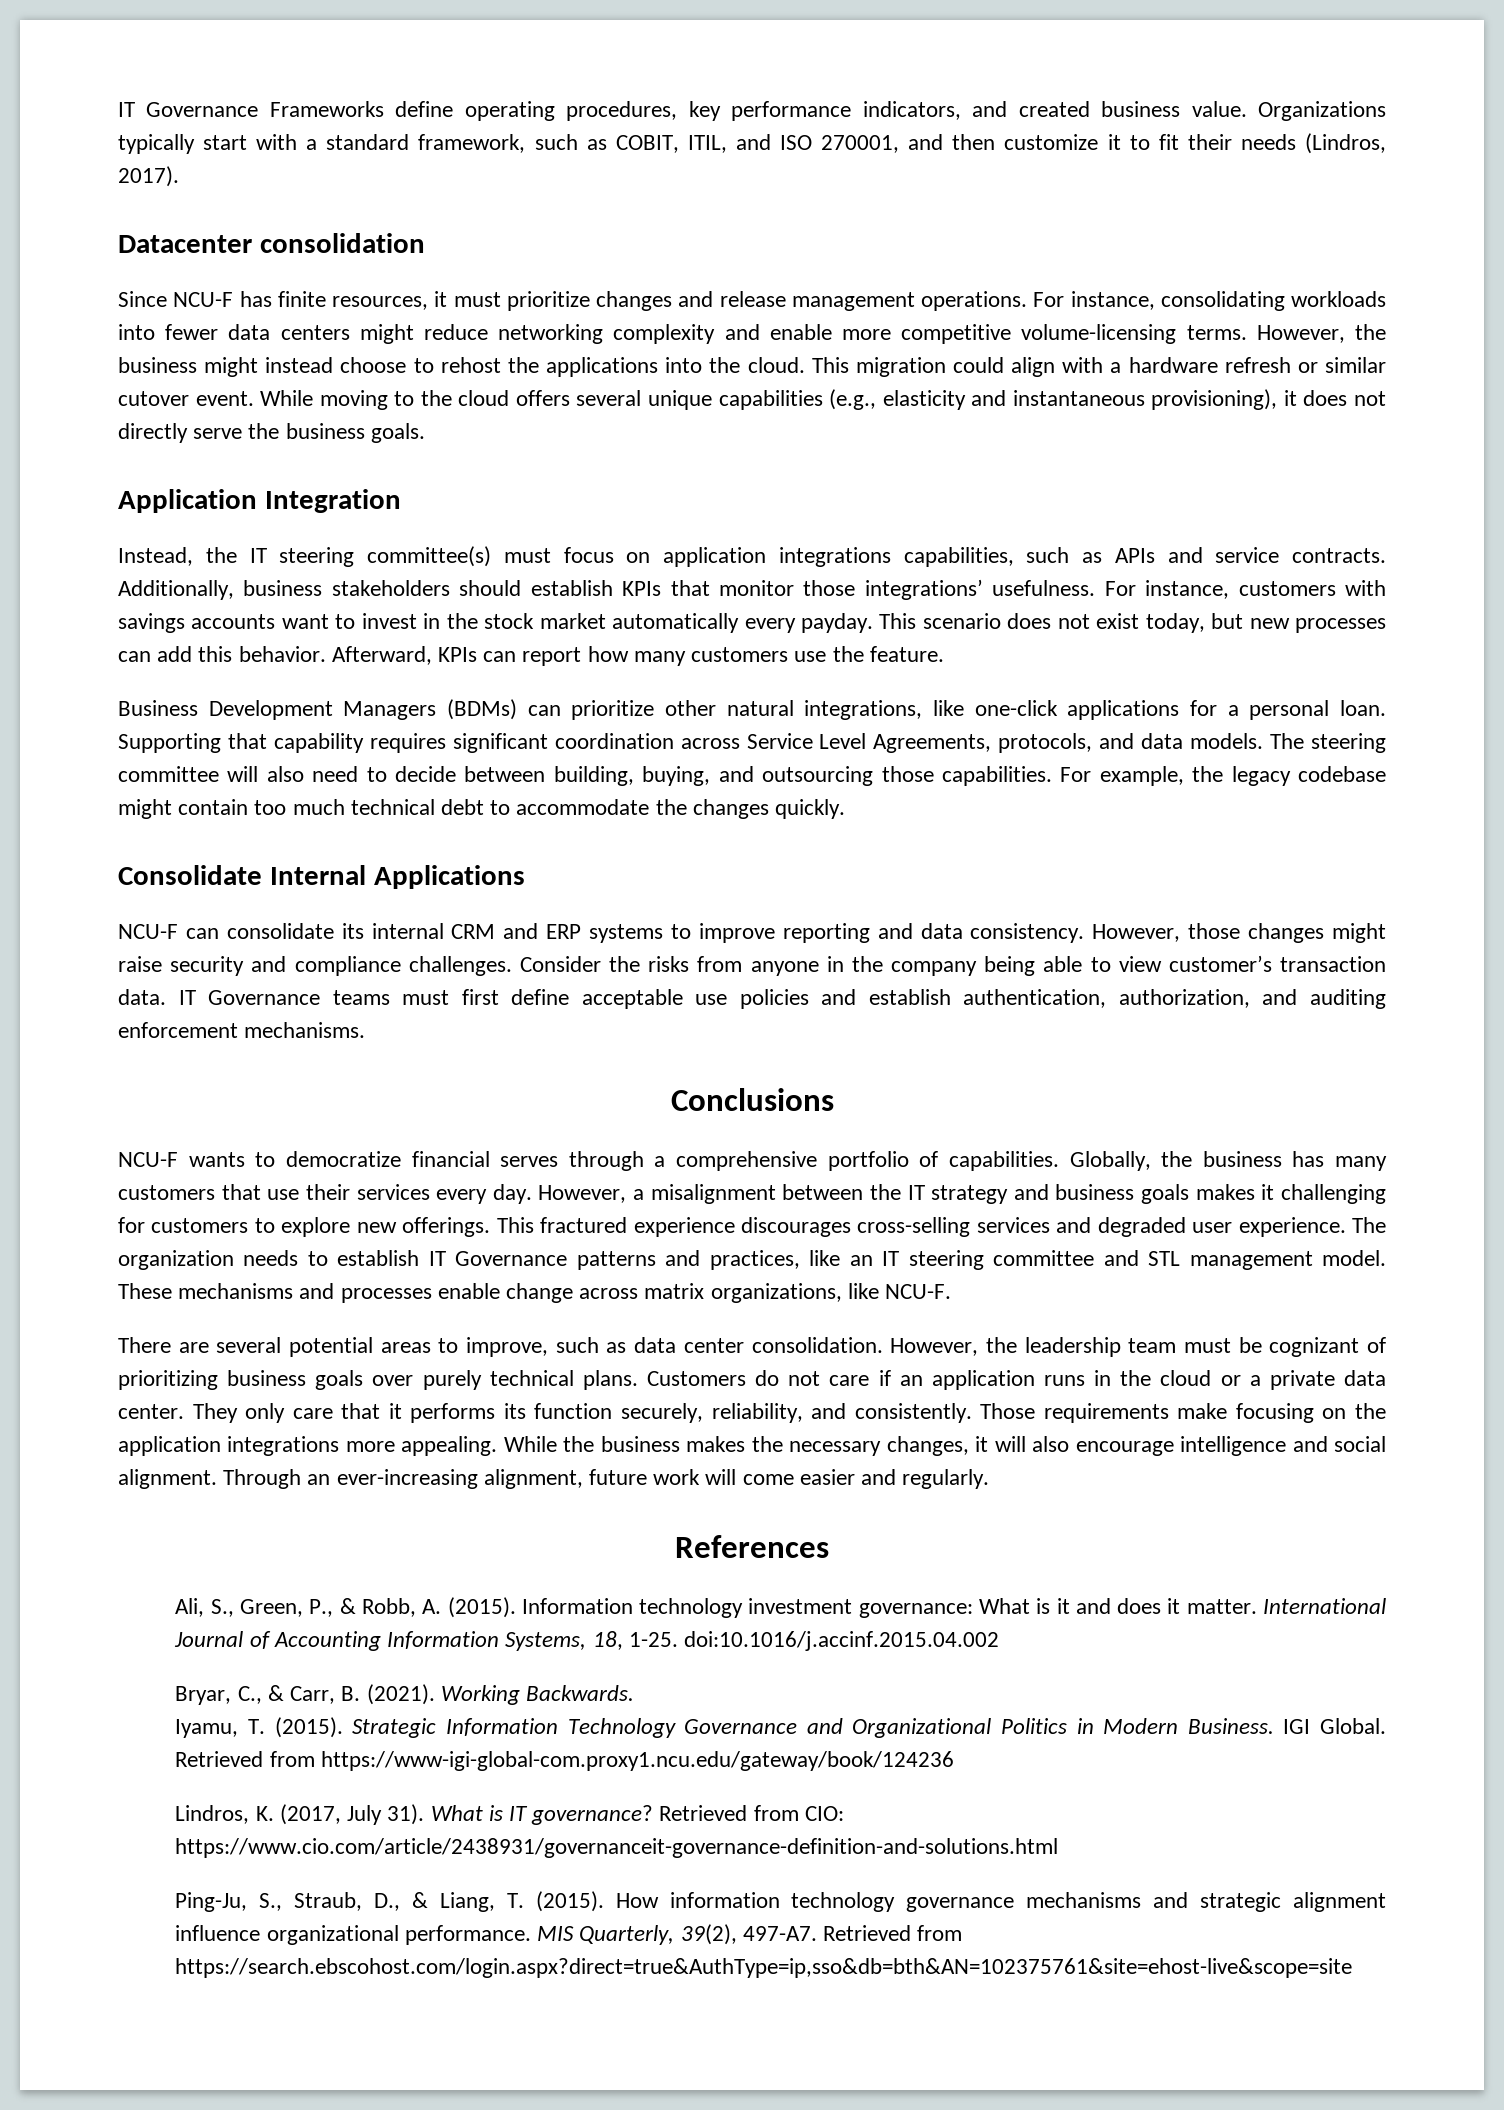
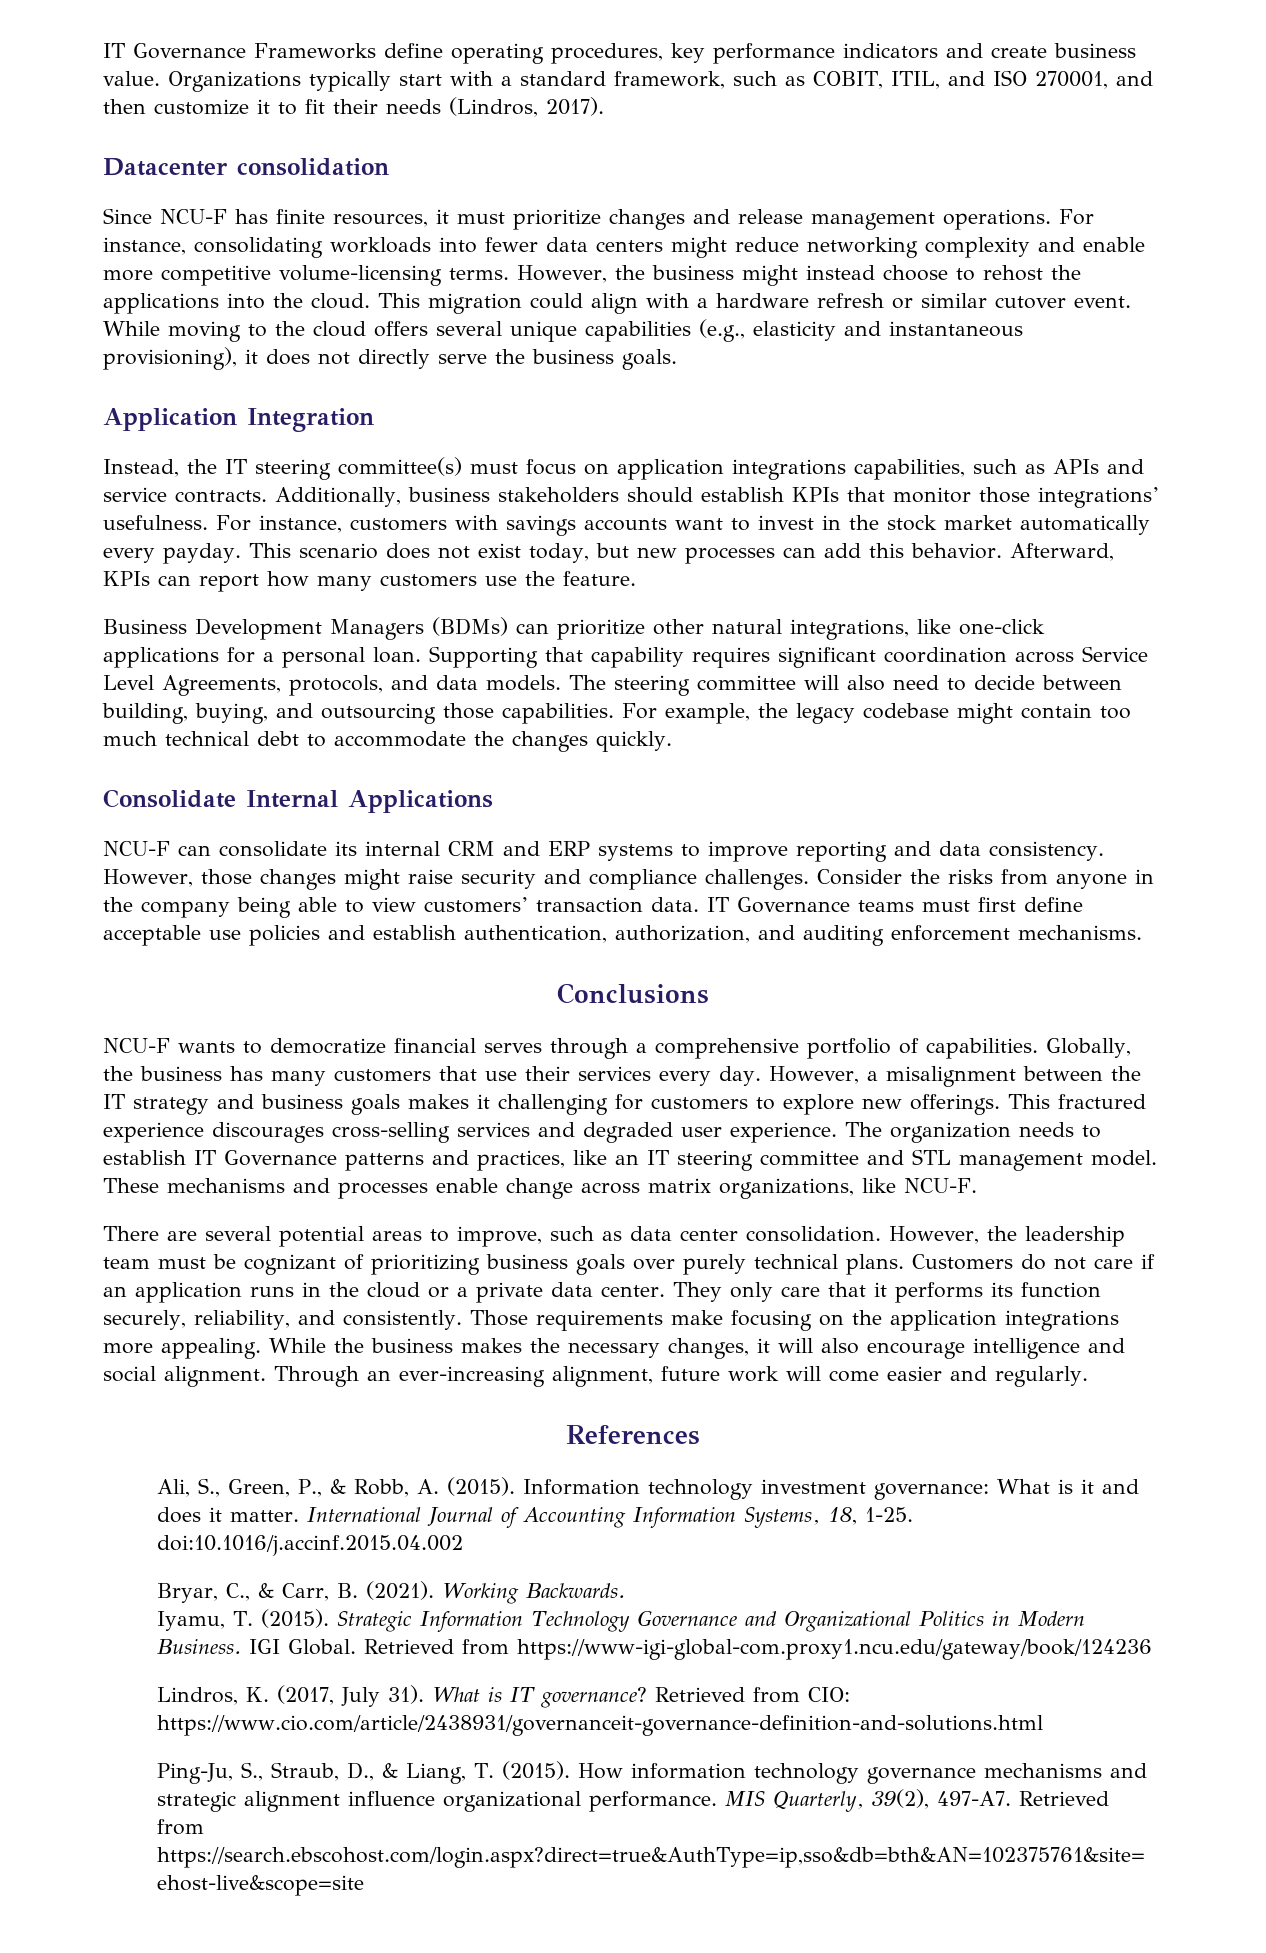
[862,101,1090,120] indicators, and created -> [843,43,1047,59] indicators and create
[1168,955,1272,972] customer’s -> [424,897,528,913] customers’

